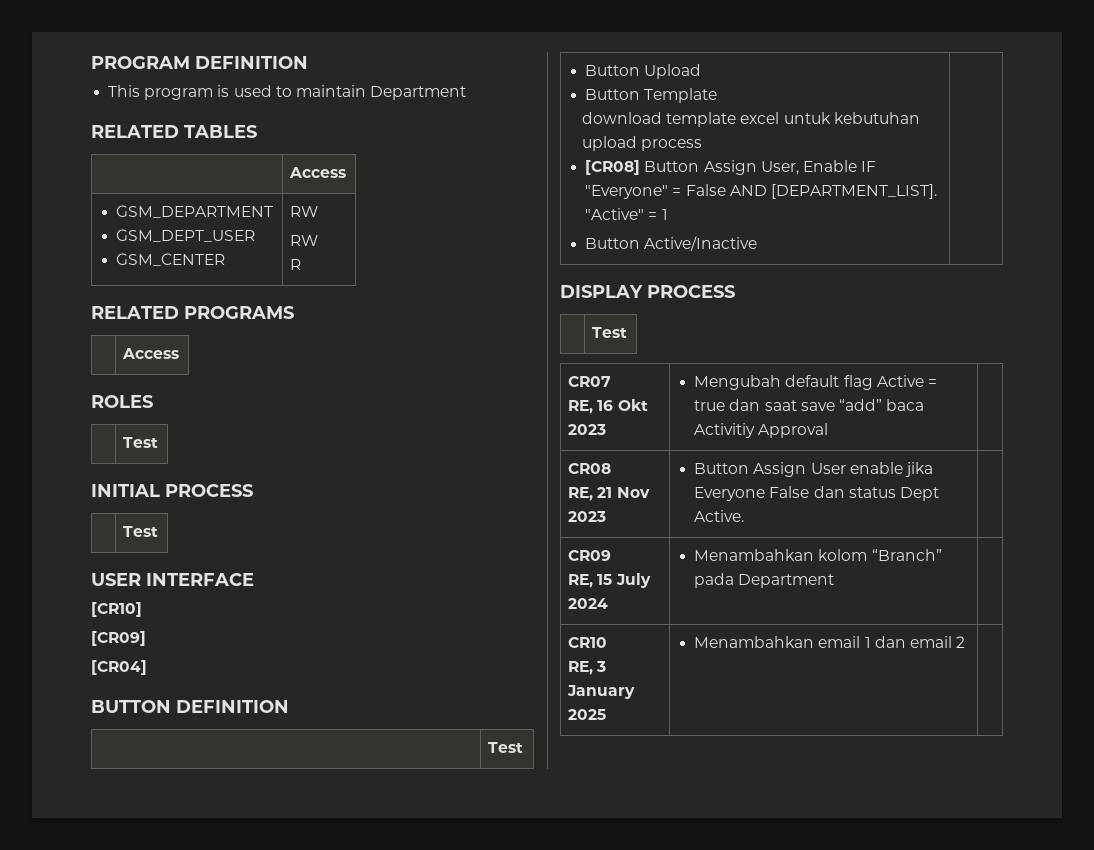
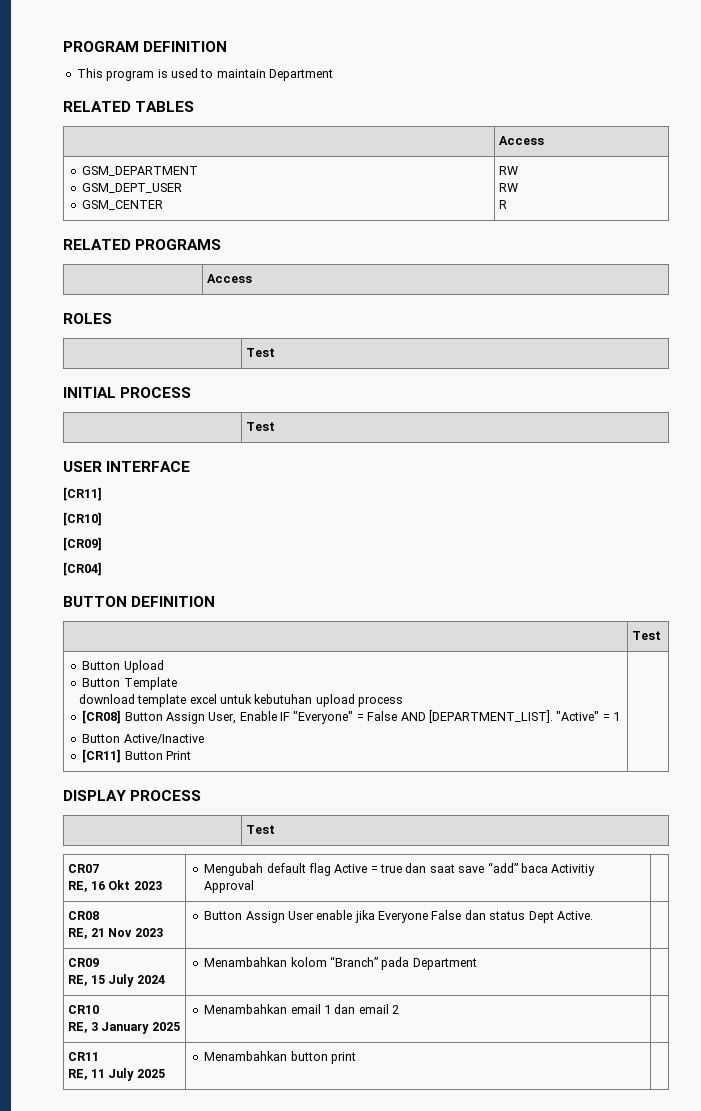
(254, 579) none -> [63,487,102,501] // [CR11]
(758, 243) none -> [82,749,191,763] // [CR11] Button Print
(966, 642) none -> [68,1052,100,1061] [68,1068,165,1081] [204,1051,356,1064] // CR11 // RE, 11 July 2025 | Menambahkan button print |

